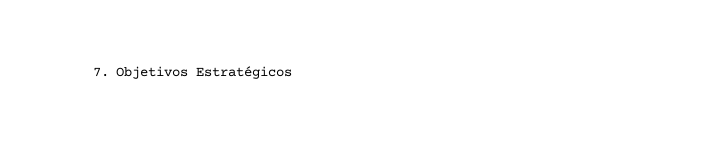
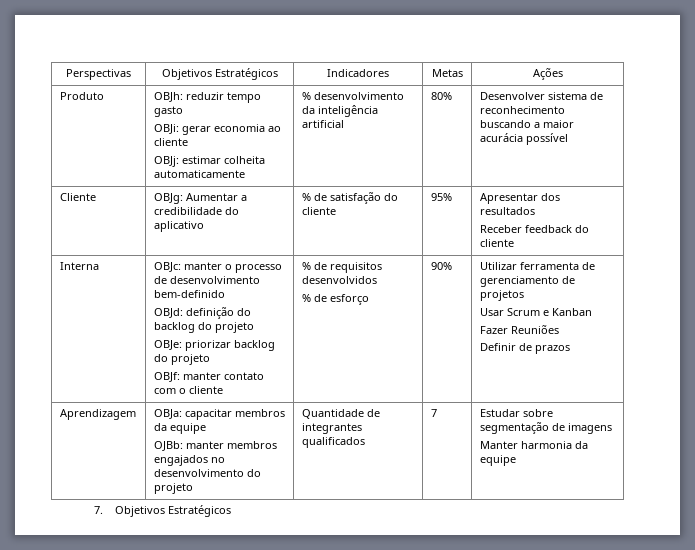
(92, 72) none -> [66,69,131,80] [161,68,278,80] [327,69,389,77] [431,69,463,77] [532,68,563,80] [59,92,104,100] [153,92,261,103] [153,106,183,117] [153,124,281,135] [153,138,188,146] [153,156,265,167] [153,170,245,178] [301,92,404,100] [301,105,378,117] [301,120,344,128] [430,92,452,100] [479,92,603,100] [479,106,565,114] [479,120,574,128] [479,133,568,145] [59,193,96,201] [153,193,247,204] [153,207,239,215] [153,221,204,232] [301,192,398,204] [301,207,336,215] [430,193,452,201] [479,193,560,204] [479,207,535,215] [479,225,589,233] [479,239,514,247] [59,262,99,270] [153,262,282,273] [153,276,260,284] [153,290,225,298] [153,307,251,319] [153,322,254,333] [153,340,275,351] [153,354,210,365] [153,372,264,382] [153,386,223,394] [301,262,382,273] [301,276,377,284] [301,294,369,305] [430,262,452,270] [479,262,595,270] [479,276,575,287] [479,290,524,301] [479,308,592,316] [479,325,559,334] [479,343,570,354] [59,409,136,420] [153,409,285,420] [153,423,206,434] [153,441,277,451] [153,455,225,466] [153,469,261,477] [153,483,193,494] [301,409,380,419] [301,423,362,434] [301,437,365,448] [430,409,437,417] [479,409,553,417] [479,422,612,434] [479,441,588,449] [479,455,516,466] Perspectivas | Objetivos Estratégicos | Indicadores | Metas | Ações // Produto | OBJh: reduzir tempo gasto // OBJi: gerar economia ao cliente // OBJj: estimar colheita automaticamente | % desenvolvimento da inteligência artificial | 80% | Desenvolver sistema de reconhecimento buscando a maior acurácia possível // Cliente | OBJg: Aumentar a credibilidade do aplicativo | % de satisfação do cliente | 95% | Apresentar dos resultados // Receber feedback do cliente // Interna | OBJc: manter o processo de desenvolvimento bem-definido // OBJd: definição do backlog do projeto // OBJe: priorizar backlog do projeto // OBJf: manter contato com o cliente | % de requisitos desenvolvidos // % de esforço | 90% | Utilizar ferramenta de gerenciamento de projetos // Usar Scrum e Kanban // Fazer Reuniões // Definir de prazos // Aprendizagem | OBJa: capacitar membros da equipe // OJBb: manter membros engajados no desenvolvimento do projeto | Quantidade de integrantes qualificados | 7 | Estudar sobre segmentação de imagens // Manter harmonia da equipe //

